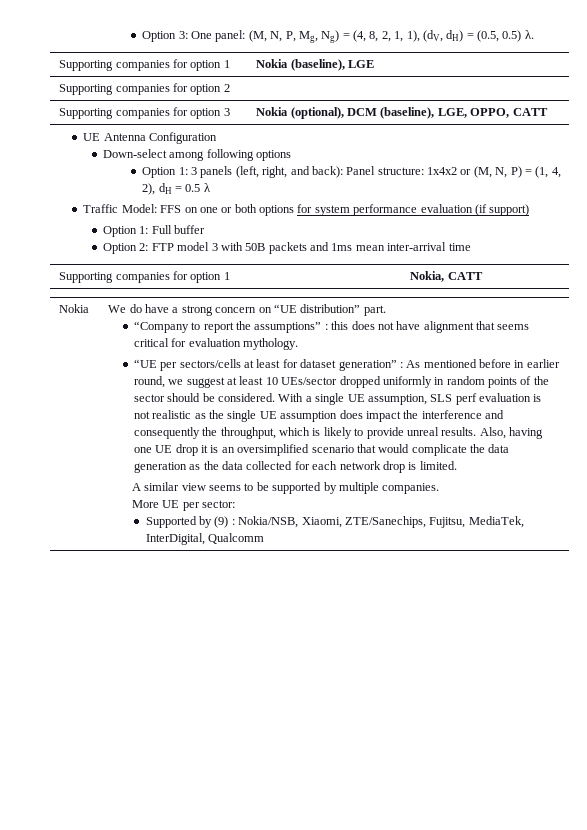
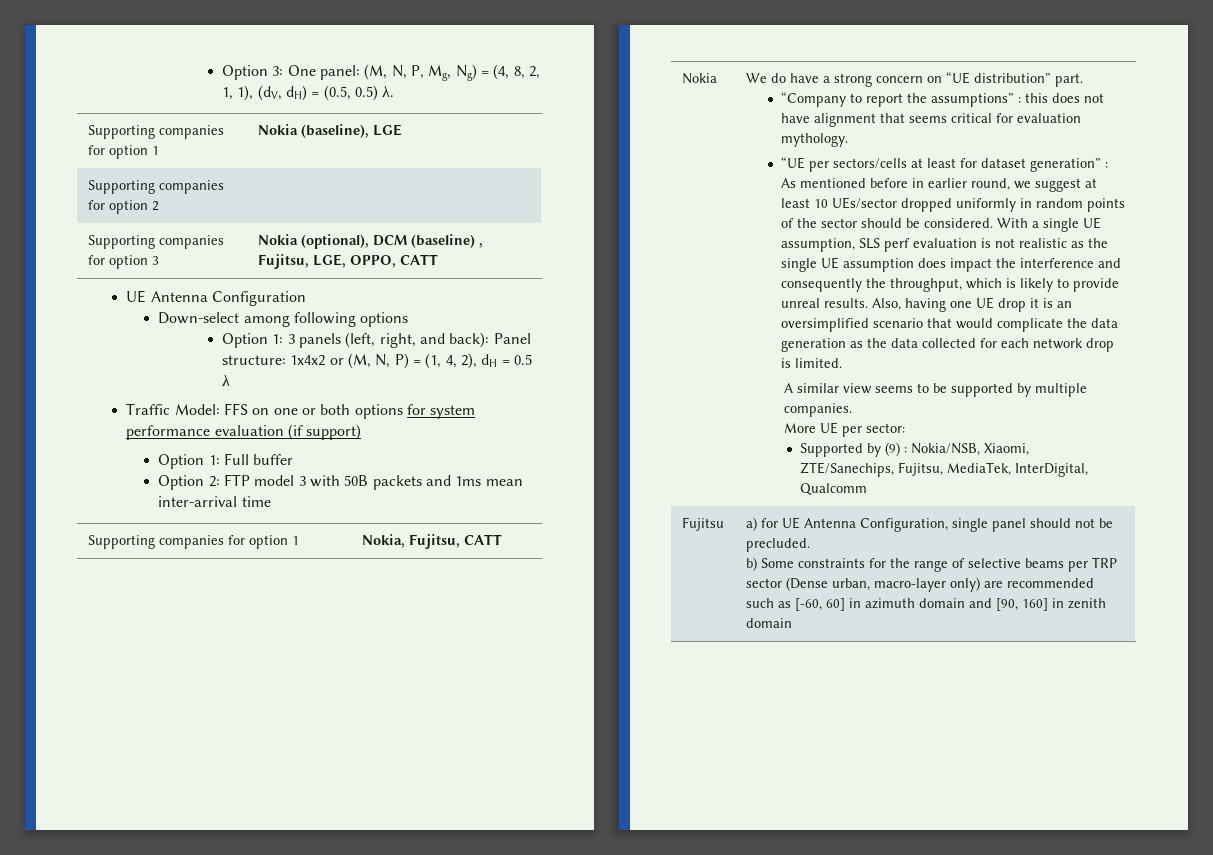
[380,107,435,119] (baseline), -> [410,234,483,248] [257,254,309,269] (baseline) , Fujitsu,
(445, 276) none -> [408,534,460,549] Fujitsu,
(265, 538) none -> [681,517,724,531] [745,517,1113,532] [745,538,810,552] [745,557,1117,572] [745,577,1094,592] [745,598,1106,611] [745,618,792,628] // Fujitsu | a) for UE Antenna Configuration, single panel should not be precluded. // b) Some constraints for the range of selective beams per TRP sector (Dense urban, macro-layer only) are recommended such as [-60, 60] in azimuth domain and [90, 160] in zenith domain

